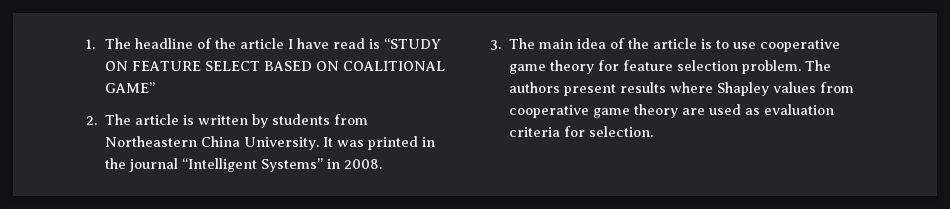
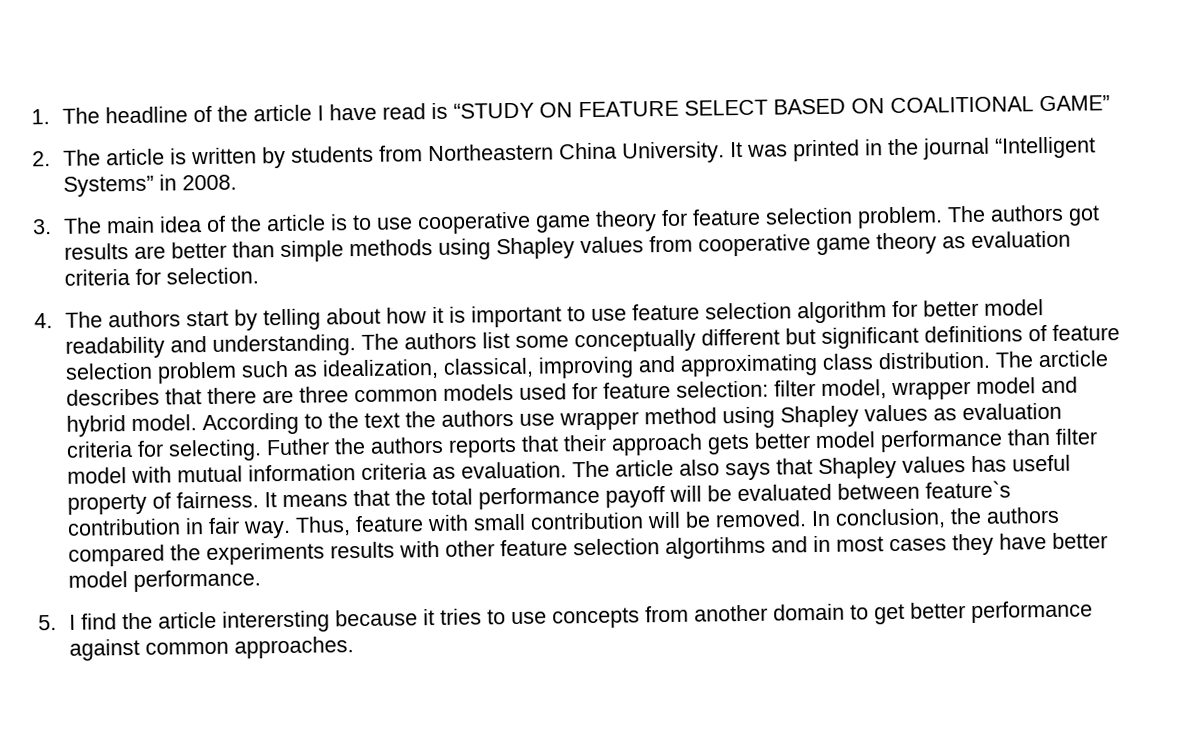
[564,82,714,96] present results where -> [1068,205,1101,226] [64,238,492,263] got results are better than simple methods using
[682,104,742,115] are used -> (938, 243) none
(654, 131) none -> [34,299,1045,331] [65,324,1121,359] [65,350,1109,384] [66,376,1079,406] [66,402,1063,437] [66,428,1099,462] [67,454,1072,484] [67,480,1012,515] [67,506,1061,539] [68,532,1109,567] [68,569,262,592] [38,600,1094,633] [69,636,355,661] // 4. The authors start by telling about how it is important to use feature selection algorithm for better model readability and understanding. The authors list some conceptually different but significant definitions of feature selection problem such as idealization, classical, improving and approximating class distribution. The arcticle describes that there are three common models used for feature selection: filter model, wrapper model and hybrid model. According to the text the authors use wrapper method using Shapley values as evaluation criteria for selecting. Futher the authors reports that their approach gets better model performance than filter model with mutual information criteria as evaluation. The article also says that Shapley values has useful property of fairness. It means that the total performance payoff will be evaluated between feature`s contribution in fair way. Thus, feature with small contribution will be removed. In conclusion, the authors compared the experiments results with other feature selection algortihms and in most cases they have better model performance. // 5. I find the article interersting because it tries to use concepts from another domain to get better performance against common approaches.

